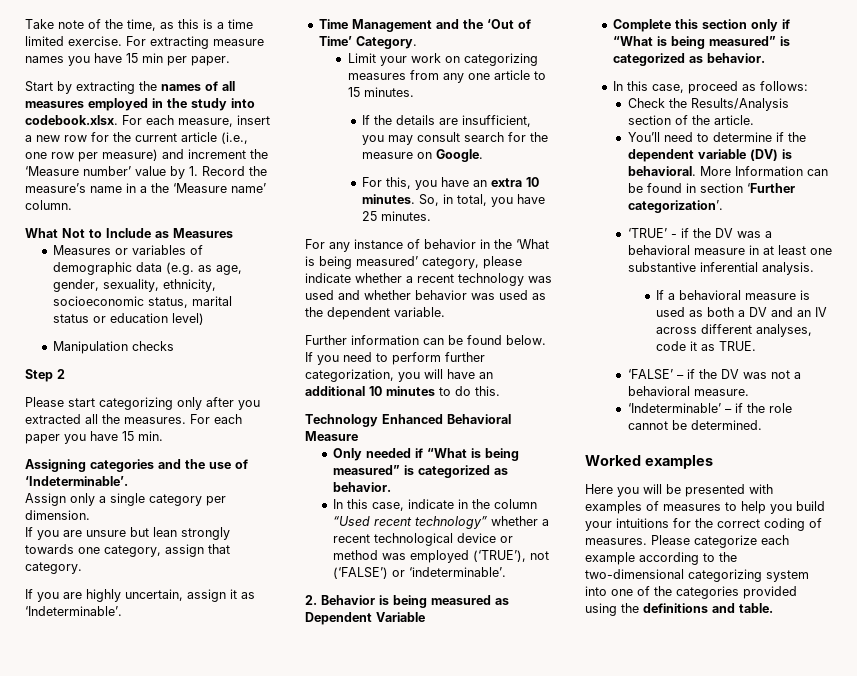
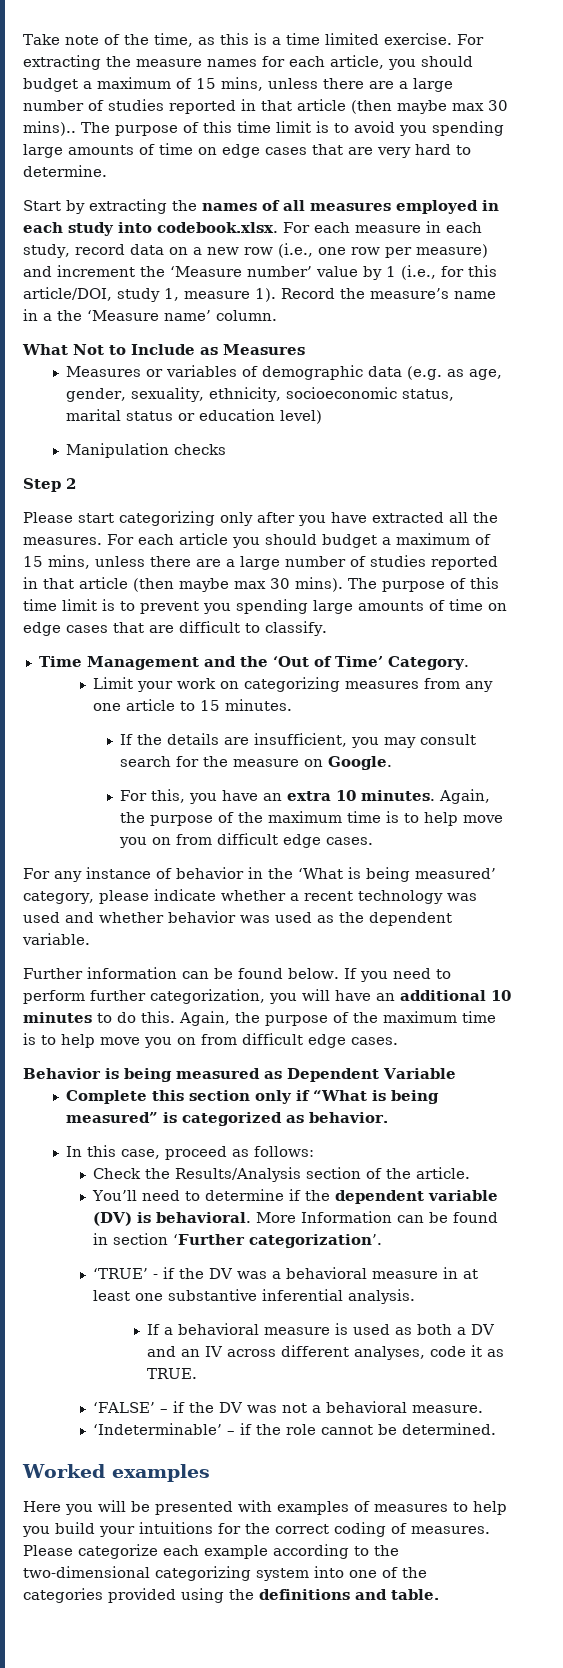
(209, 42) none -> [106,56,131,67] the
[68,53,230,66] you have 15 min per paper. -> [262,55,473,70] [23,77,453,92] [23,99,508,114] [23,121,504,136] [23,143,471,158] [23,165,107,177] for each article, you should budget a maximum of 15 mins, unless there are a large number of studies reported in that article (then maybe max 30 mins).. The purpose of this time limit is to avoid you spending large amounts of time on edge cases that are very hard to determine.
[167,98,187,108] the -> [23,222,63,233] each
[178,115,270,127] [25,132,217,142] measure, insert a new row for the current article -> [355,221,482,233] [23,244,273,258] measure in each study, record data on a new row
[189,166,198,176] 1. -> [386,265,497,280] [23,287,276,302] 1 (i.e., for this article/DOI, study 1, measure 1).
(260, 405) none -> [331,512,367,523] have
[25,431,163,444] [25,459,248,472] [25,476,128,486] [25,493,226,506] [25,510,90,520] [25,527,230,540] [25,544,230,557] [25,562,82,574] [25,589,255,602] [25,606,122,616] paper you have 15 min. // Assigning categories and the use of ‘Indeterminable’. // Assign only a single category per dimension. // If you are unsure but lean strongly towards one category, assign that category. // If you are highly uncertain, assign it as ‘Indeterminable’. -> [179,533,491,548] [23,555,498,570] [23,577,499,592] [23,599,507,614] [23,621,327,636] article you should budget a maximum of 15 mins, unless there are a large number of studies reported in that article (then maybe max 30 mins). The purpose of this time limit is to prevent you spending large amounts of time on edge cases that are difficult to classify.
[418,194,545,207] [361,211,431,221] So, in total, you have 25 minutes. -> [439,789,491,804] [120,811,504,826] [119,833,374,848] Again, the purpose of the maximum time is to help move you on from difficult edge cases.
[305,414,511,427] [305,431,358,441] [333,448,520,461] [333,465,509,478] [333,482,392,492] [333,499,538,511] [333,516,550,529] [333,533,514,546] [333,550,550,563] [333,567,507,579] [305,595,317,605] // Technology Enhanced Behavioral Measure // Only needed if “What is being measured” is categorized as behavior. // In this case, indicate in the column “Used recent technology” whether a recent technological device or method was employed (‘TRUE’), not (‘FALSE’) or ‘indeterminable’. // 2. -> [179,1011,496,1026] [23,1033,398,1048] Again, the purpose of the maximum time is to help move you on from difficult edge cases. //

